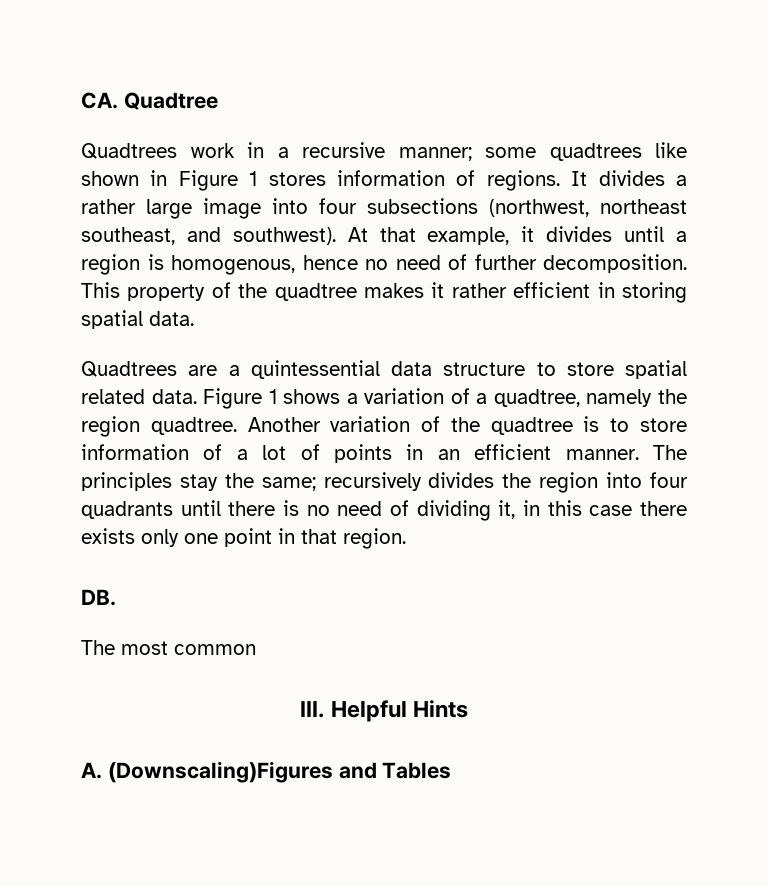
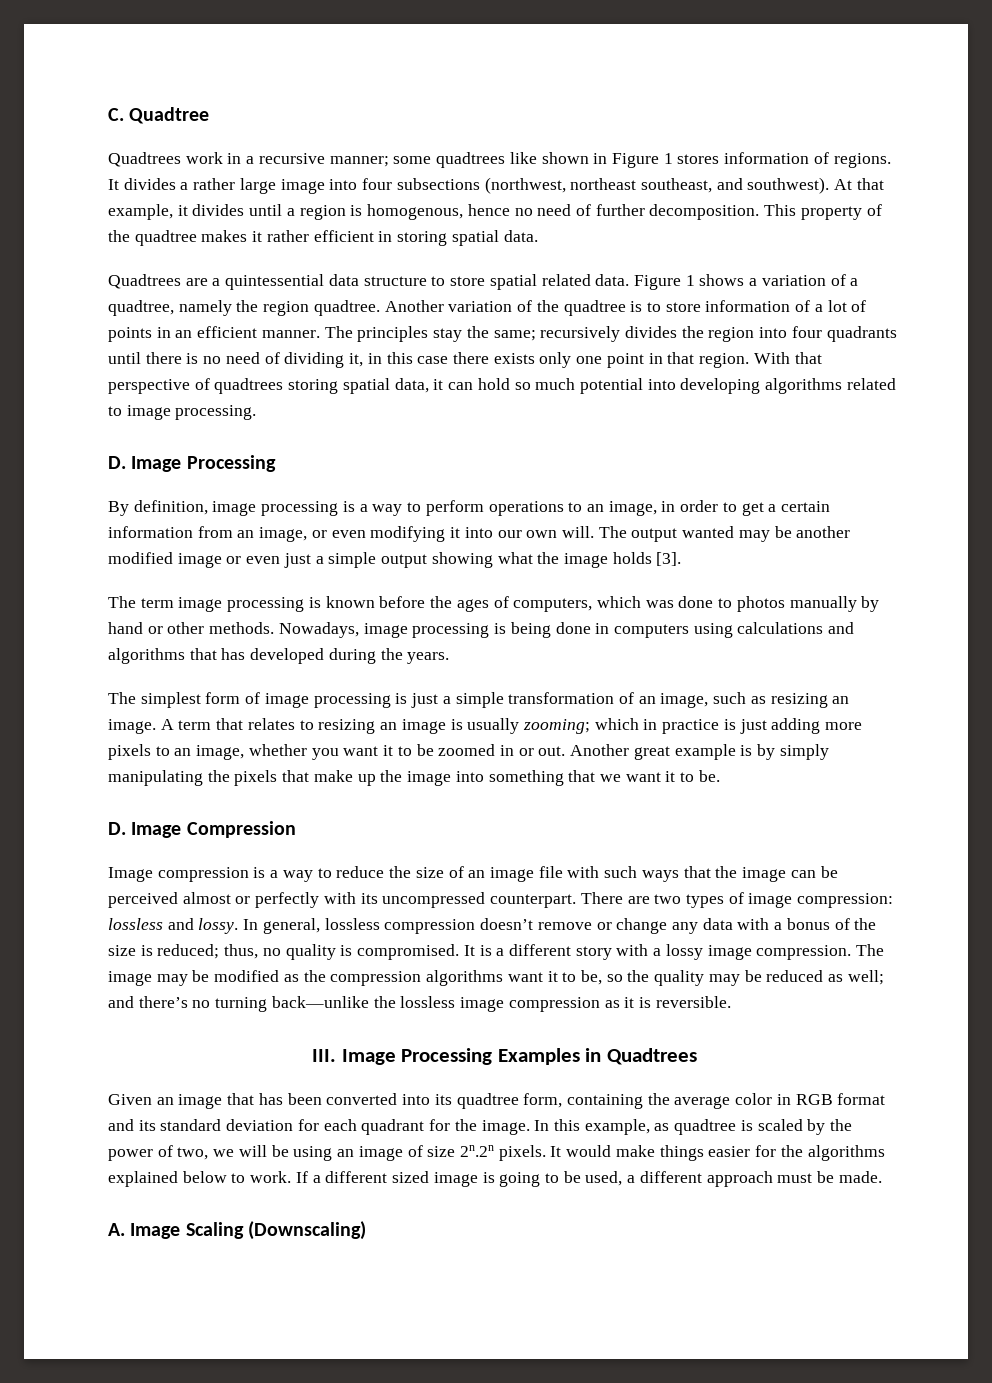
[81,92,118,109] CA. -> [108,108,124,121] C.
[81,589,116,606] [81,640,256,655] [300,700,468,722] [81,761,452,783] // DB. // The most common // III. Helpful Hints // A. (Downscaling)Figures and Tables -> [753,352,822,364] [108,378,896,394] [108,405,257,420] [108,455,276,472] [108,500,831,516] [108,526,851,542] [108,552,682,568] [108,596,880,612] [108,622,855,638] [108,648,450,664] [108,692,850,708] [108,718,863,734] [108,744,829,760] [108,770,720,786] [108,821,296,838] [108,866,838,882] [108,892,894,908] [108,918,877,934] [108,944,885,960] [108,970,884,986] [108,996,731,1012] [312,1048,697,1065] [108,1093,886,1109] [108,1119,853,1135] [108,1145,885,1161] [108,1171,882,1187] [108,1221,366,1240] With that perspective of quadtrees storing spatial data, it can hold so much potential into developing algorithms related to image processing. // D. Image Processing // By definition, image processing is a way to perform operations to an image, in order to get a certain information from an image, or even modifying it into our own will. The output wanted may be another modified image or even just a simple output showing what the image holds [3]. // The term image processing is known before the ages of computers, which was done to photos manually by hand or other methods. Nowadays, image processing is being done in computers using calculations and algorithms that has developed during the years. // The simplest form of image processing is just a simple transformation of an image, such as resizing an image. A term that relates to resizing an image is usually zooming; which in practice is just adding more pixels to an image, whether you want it to be zoomed in or out. Another great example is by simply manipulating the pixels that make up the image into something that we want it to be. // D. Image Compression // Image compression is a way to reduce the size of an image file with such ways that the image can be perceived almost or perfectly with its uncompressed counterpart. There are two types of image compression: lossless and lossy. In general, lossless compression doesn’t remove or change any data with a bonus of the size is reduced; thus, no quality is compromised. It is a different story with a lossy image compression. The image may be modified as the compression algorithms want it to be, so the quality may be reduced as well; and there’s no turning back—unlike the lossless image compression as it is reversible. // III. Image Processing Examples in Quadtrees // Given an image that has been converted into its quadtree form, containing the average color in RGB format and its standard deviation for each quadrant for the image. In this example, as quadtree is scaled by the power of two, we will be using an image of size 2n.2n pixels. It would make things easier for the algorithms explained below to work. If a different sized image is going to be used, a different approach must be made. // A. Image Scaling (Downscaling)

